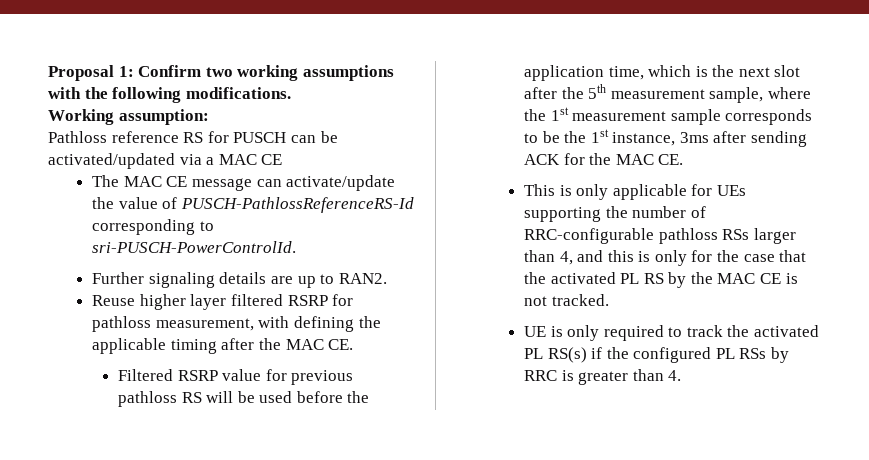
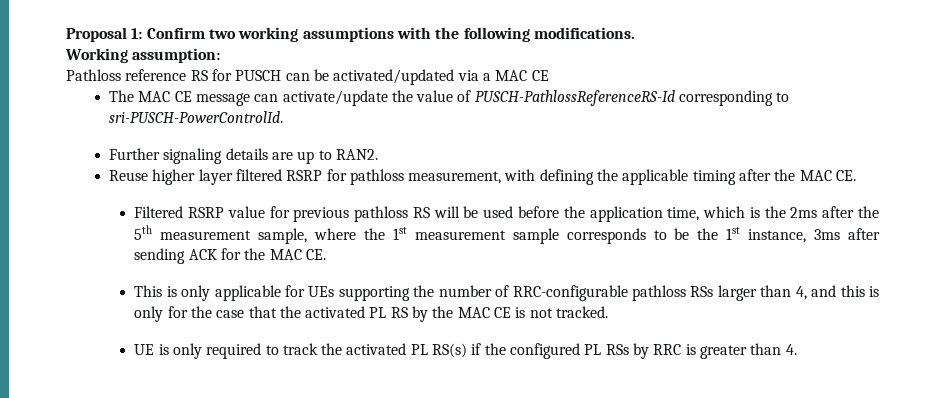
[738,65,801,77] next slot -> [790,207,818,218] 2ms

